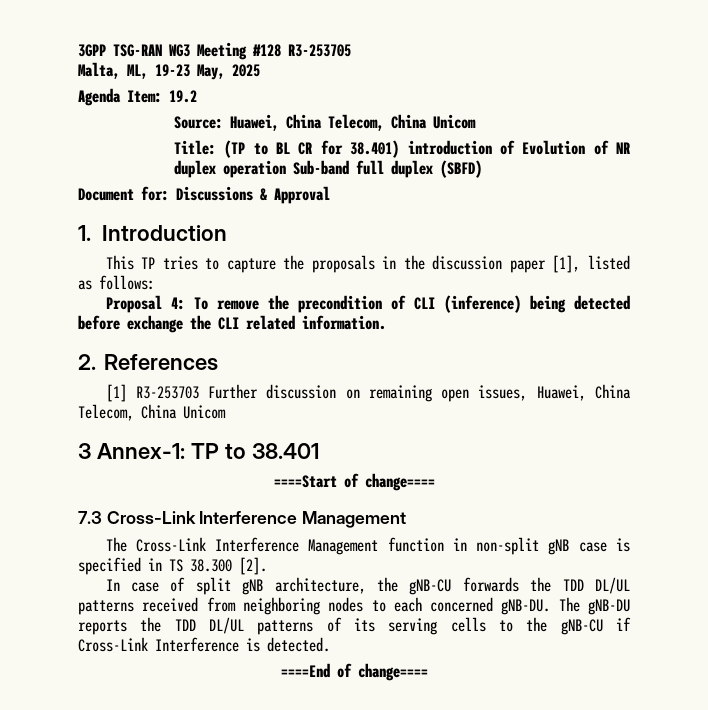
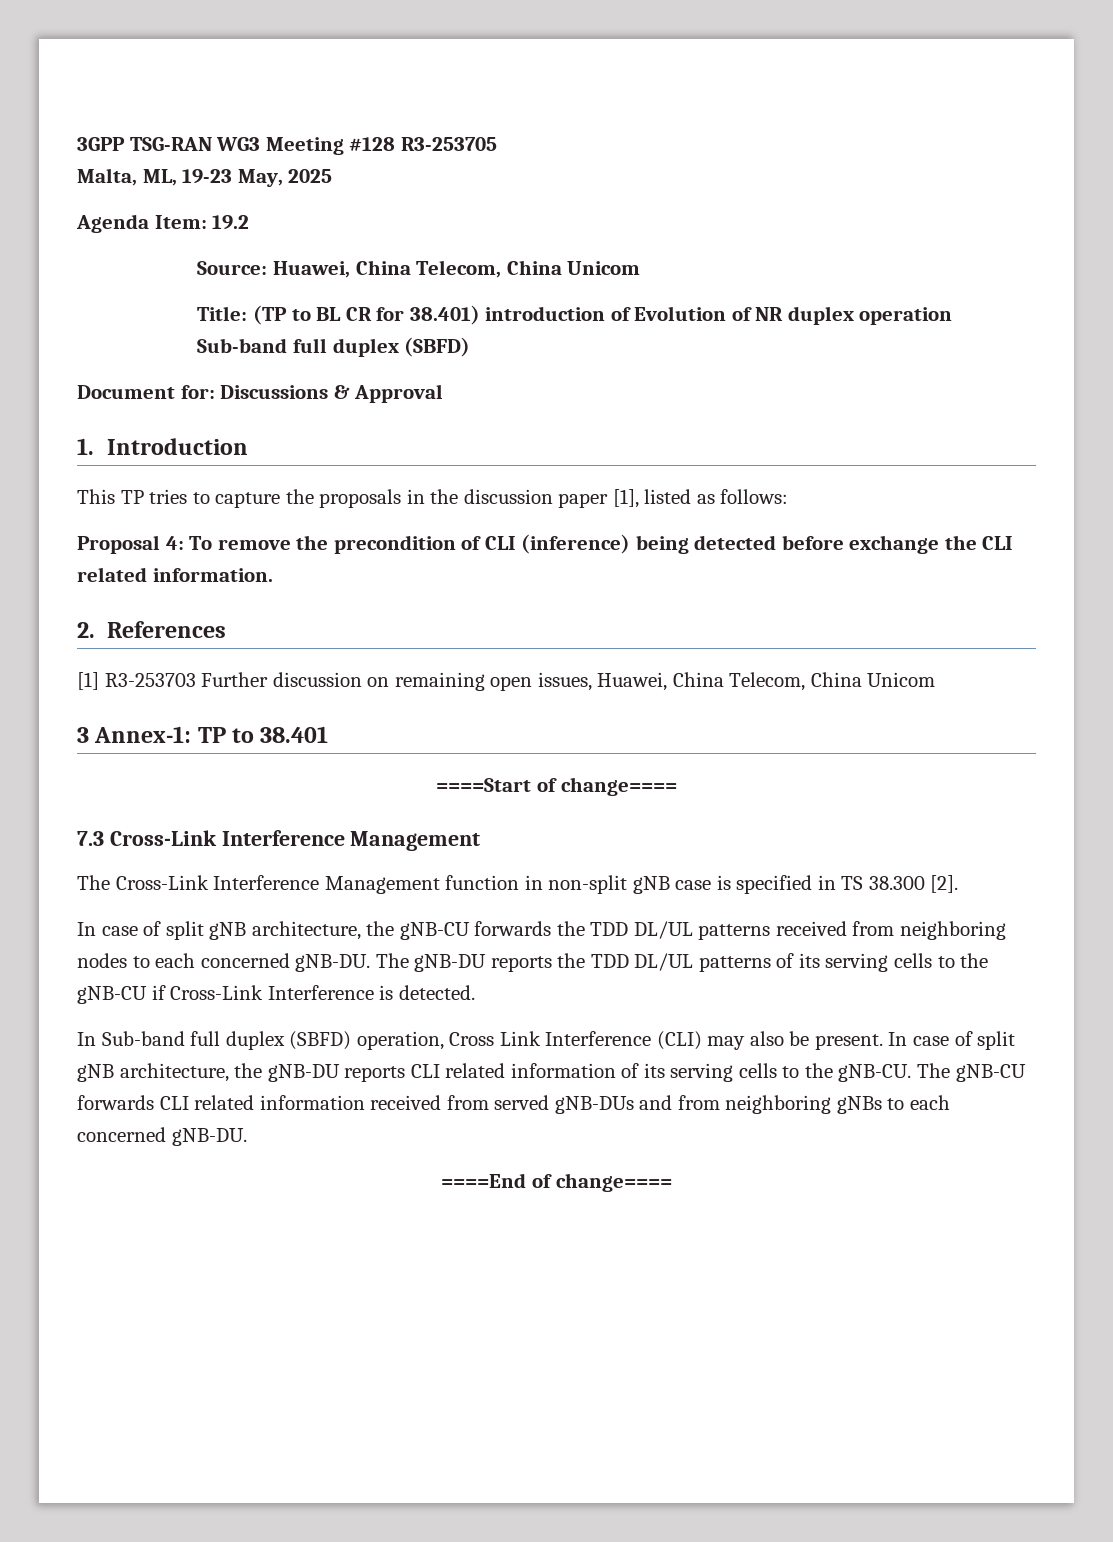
(330, 644) none -> [77,1031,1016,1050] [77,1063,1026,1082] [77,1095,950,1114] [77,1127,247,1146] // In Sub-band full duplex (SBFD) operation, Cross Link Interference (CLI) may also be present. In case of split gNB architecture, the gNB-DU reports CLI related information of its serving cells to the gNB-CU. The gNB-CU forwards CLI related information received from served gNB-DUs and from neighboring gNBs to each concerned gNB-DU.

